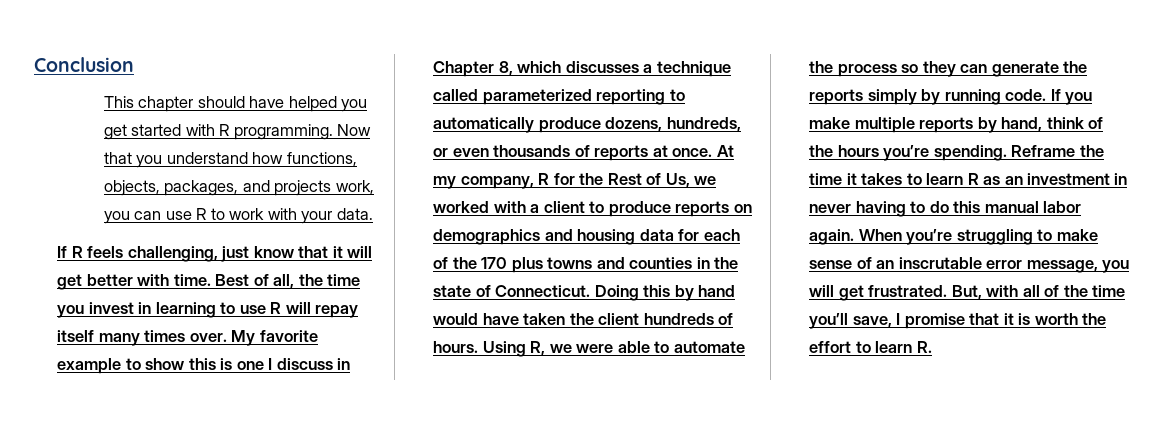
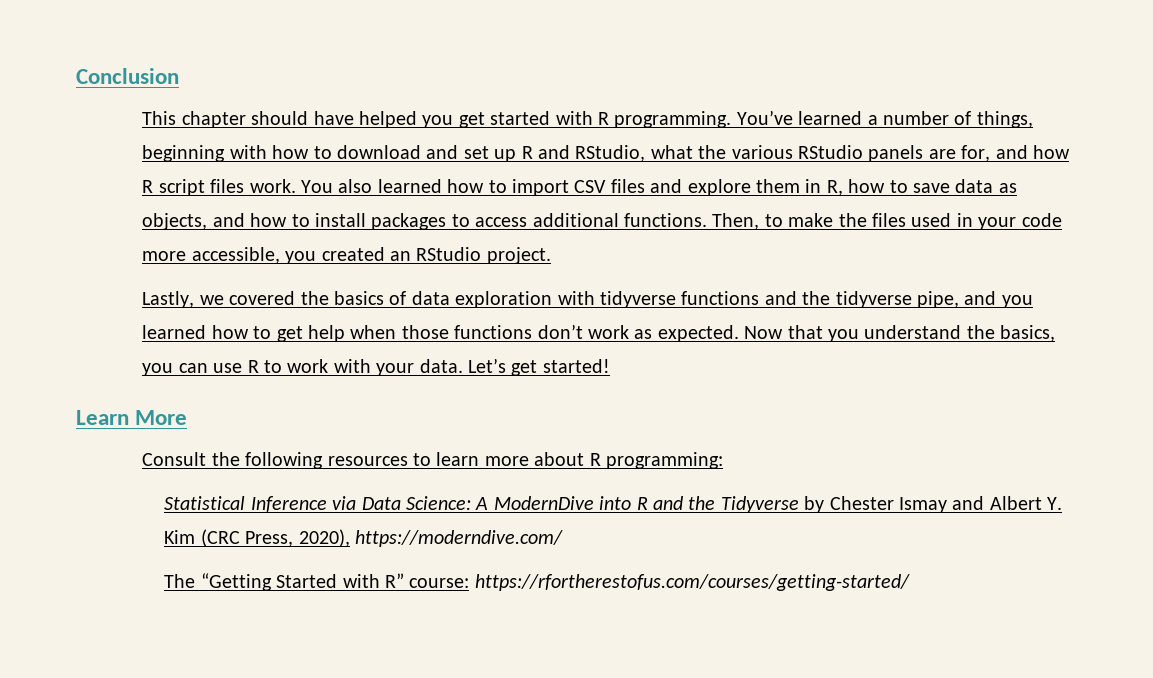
[337,124,372,136] [103,152,357,168] [103,180,374,196] Now that you understand how functions, objects, packages, and projects work, -> [736,110,1033,128] [142,145,1070,162] [142,179,1017,196] [142,213,1062,230] [142,247,551,264] [142,291,1033,308] [142,324,1056,342] You’ve learned a number of things, beginning with how to download and set up R and RStudio, what the various RStudio panels are for, and how R script files work. You also learned how to import CSV files and explore them in R, how to save data as objects, and how to install packages to access additional functions. Then, to make the files used in your code more accessible, you created an RStudio project. // Lastly, we covered the basics of data exploration with tidyverse functions and the tidyverse pipe, and you learned how to get help when those functions don’t work as expected. Now that you understand the basics,
[57,246,372,262] [57,274,360,290] [57,302,358,318] [57,330,318,346] [57,358,350,374] [433,61,731,77] [433,89,685,105] [433,117,741,133] [433,145,734,161] [433,173,716,189] [433,201,752,217] [433,229,740,245] [433,257,738,273] [433,285,736,301] [433,313,734,325] [433,341,745,357] [809,61,1088,77] [809,89,1093,105] [809,117,1104,133] [809,145,1104,161] [809,173,1128,185] [809,201,1082,217] [809,229,1098,245] [809,257,1130,273] [809,285,1125,301] [809,313,1106,329] [809,341,932,353] // If R feels challenging, just know that it will get better with time. Best of all, the time you invest in learning to use R will repay itself many times over. My favorite example to show this is one I discuss in Chapter 8, which discusses a technique called parameterized reporting to automatically produce dozens, hundreds, or even thousands of reports at once. At my company, R for the Rest of Us, we worked with a client to produce reports on demographics and housing data for each of the 170 plus towns and counties in the state of Connecticut. Doing this by hand would have taken the client hundreds of hours. Using R, we were able to automate the process so they can generate the reports simply by running code. If you make multiple reports by hand, think of the hours you’re spending. Reframe the time it takes to learn R as an investment in never having to do this manual labor again. When you’re struggling to make sense of an inscrutable error message, you will get frustrated. But, with all of the time you’ll save, I promise that it is worth the effort to learn R. -> [467,358,610,376] [76,410,188,425] [142,452,723,469] [164,496,1063,513] [164,529,564,547] [164,573,910,591] Let’s get started! // Learn More // Consult the following resources to learn more about R programming: // Statistical Inference via Data Science: A ModernDive into R and the Tidyverse by Chester Ismay and Albert Y. Kim (CRC Press, 2020), https://moderndive.com/ // The “Getting Started with R” course: https://rfortherestofus.com/courses/getting-started/

